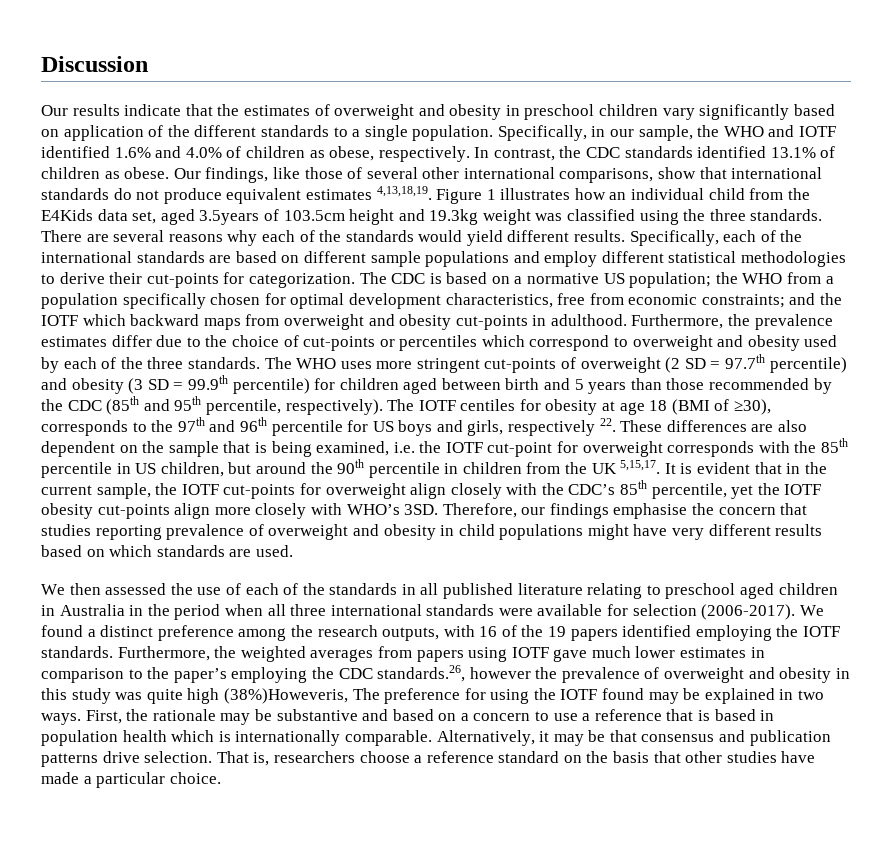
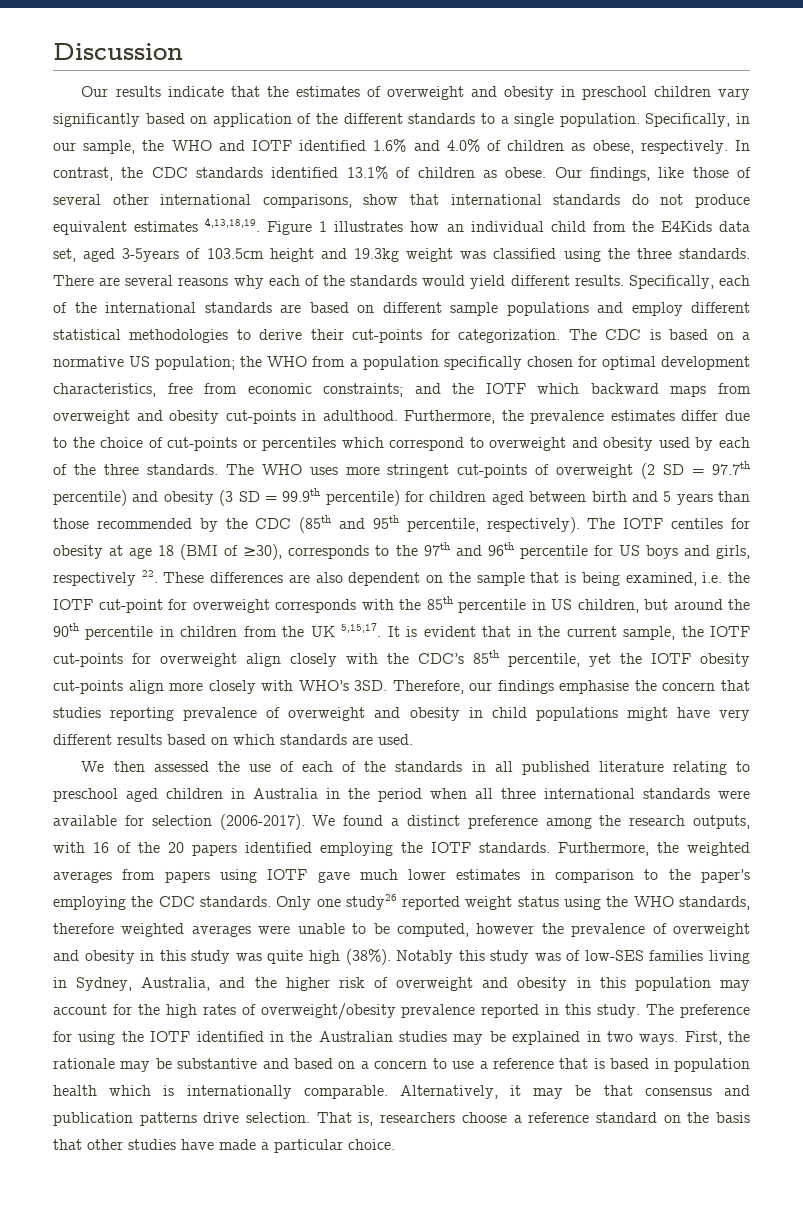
[199,210,260,225] 3.5years -> [122,248,180,262] 3-5years
[548,626,567,637] 19 -> [168,842,184,853] 20
[377,665,466,682] standards.26, -> [199,894,750,910] [53,923,469,937] standards. Only one study26 reported weight status using the WHO standards, therefore weighted averages were unable to be computed,
[223,688,348,704] (38%)Howeveris, -> [345,949,750,965] [53,977,750,991] [53,1003,641,1020] (38%). Notably this study was of low-SES families living in Sydney, Australia, and the higher risk of overweight and obesity in this population may account for the high rates of overweight/obesity prevalence reported in this study.
[602,688,645,700] found -> [196,1031,447,1042] identified in the Australian studies

